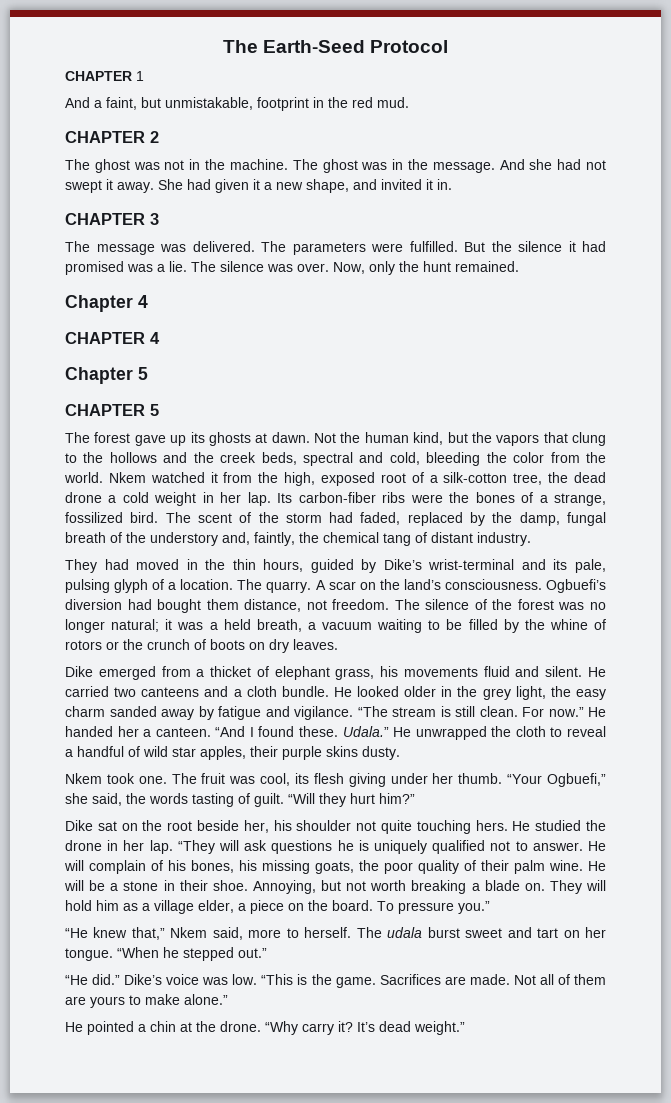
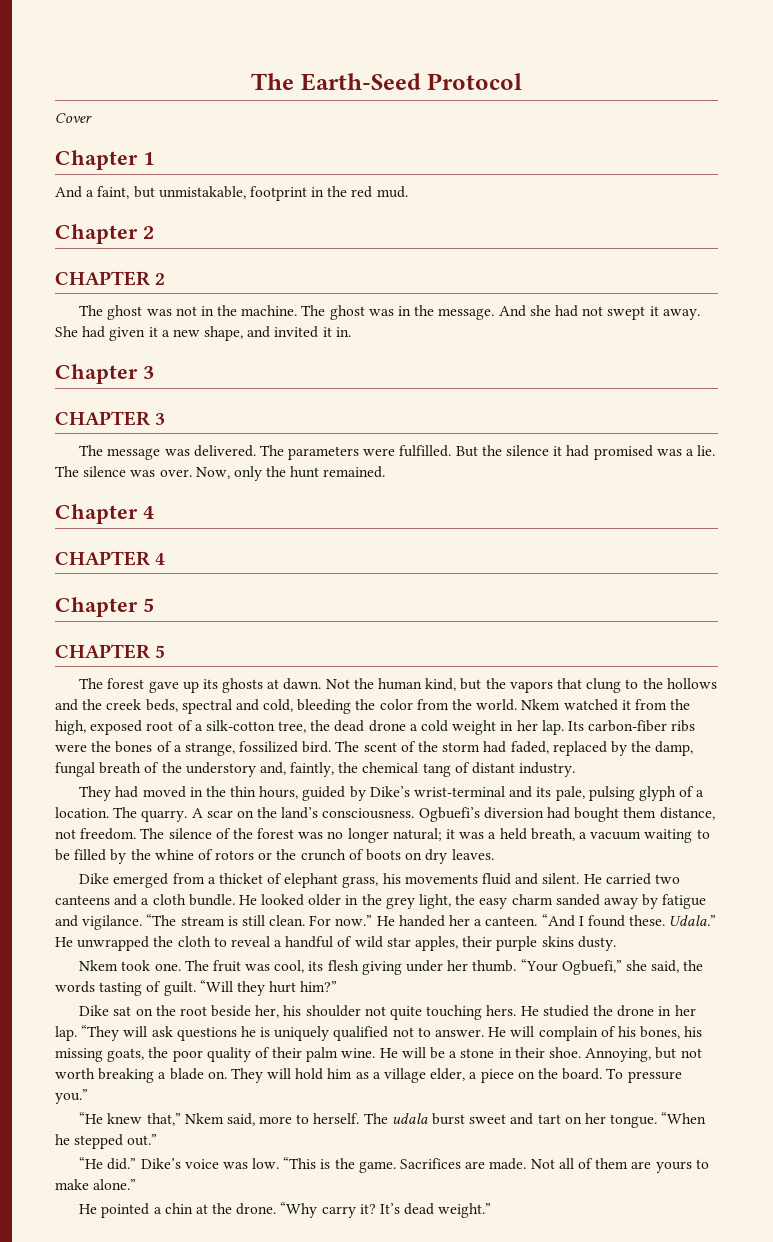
[65,71,132,81] CHAPTER -> [55,113,92,123] [55,150,138,170] Cover // Chapter
(409, 102) none -> [55,224,154,244] // Chapter 2
(452, 184) none -> [55,364,154,384] // Chapter 3

